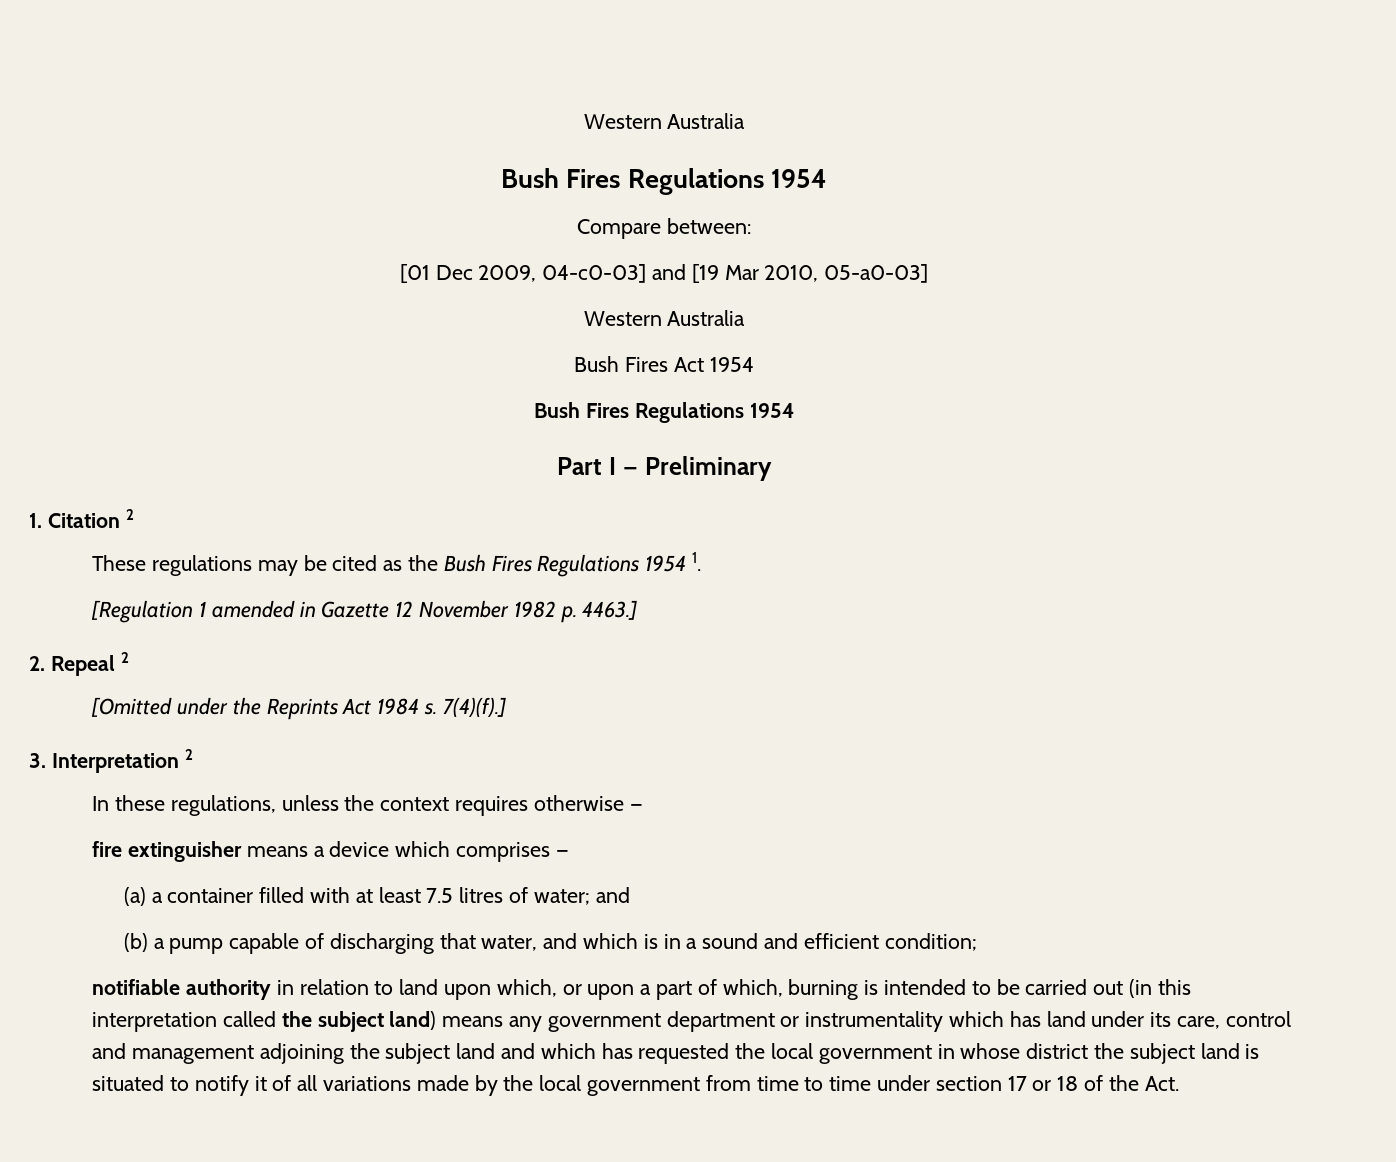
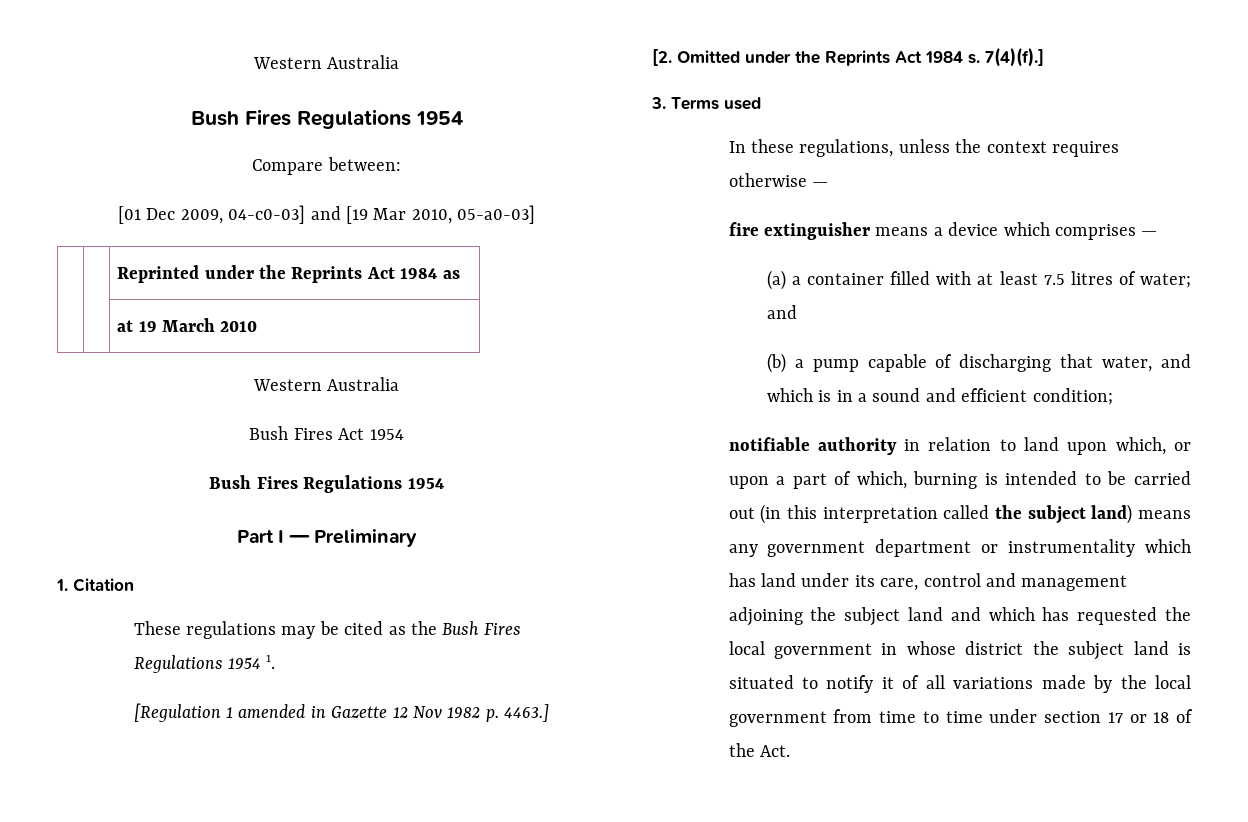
(929, 273) none -> [117,265,460,283] [117,318,258,332] // | | Reprinted under the Reprints Act 1984 as // | | at 19 March 2010
[125,509,134,520] 2 -> (134, 585) none
[418,600,509,618] November -> [412,706,442,718] Nov
[29,652,129,676] [91,697,173,717] 2. Repeal 2 // [Omitted -> [652,49,740,66] [2. Omitted
[51,749,193,773] Interpretation 2 -> [671,97,761,110] Terms used

